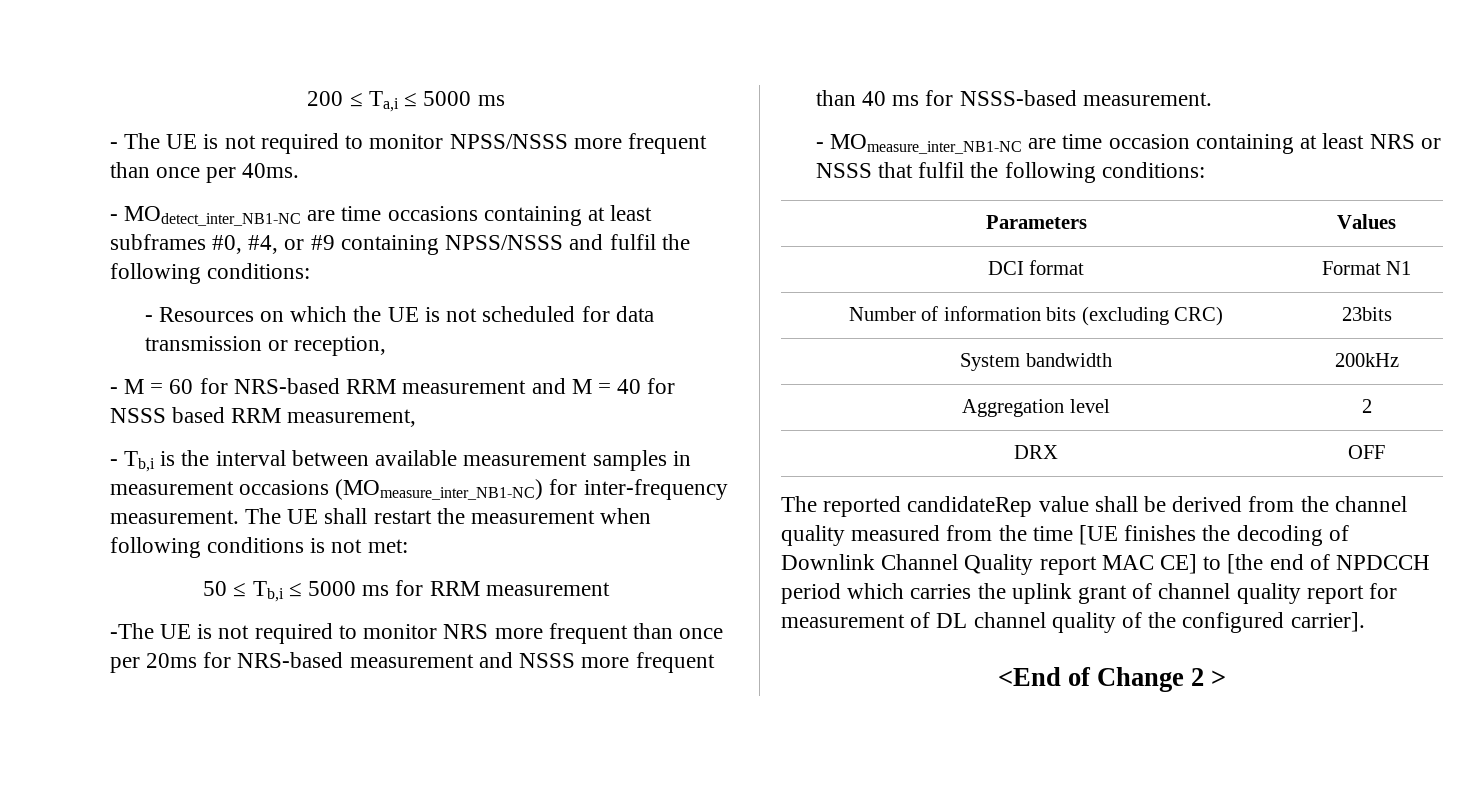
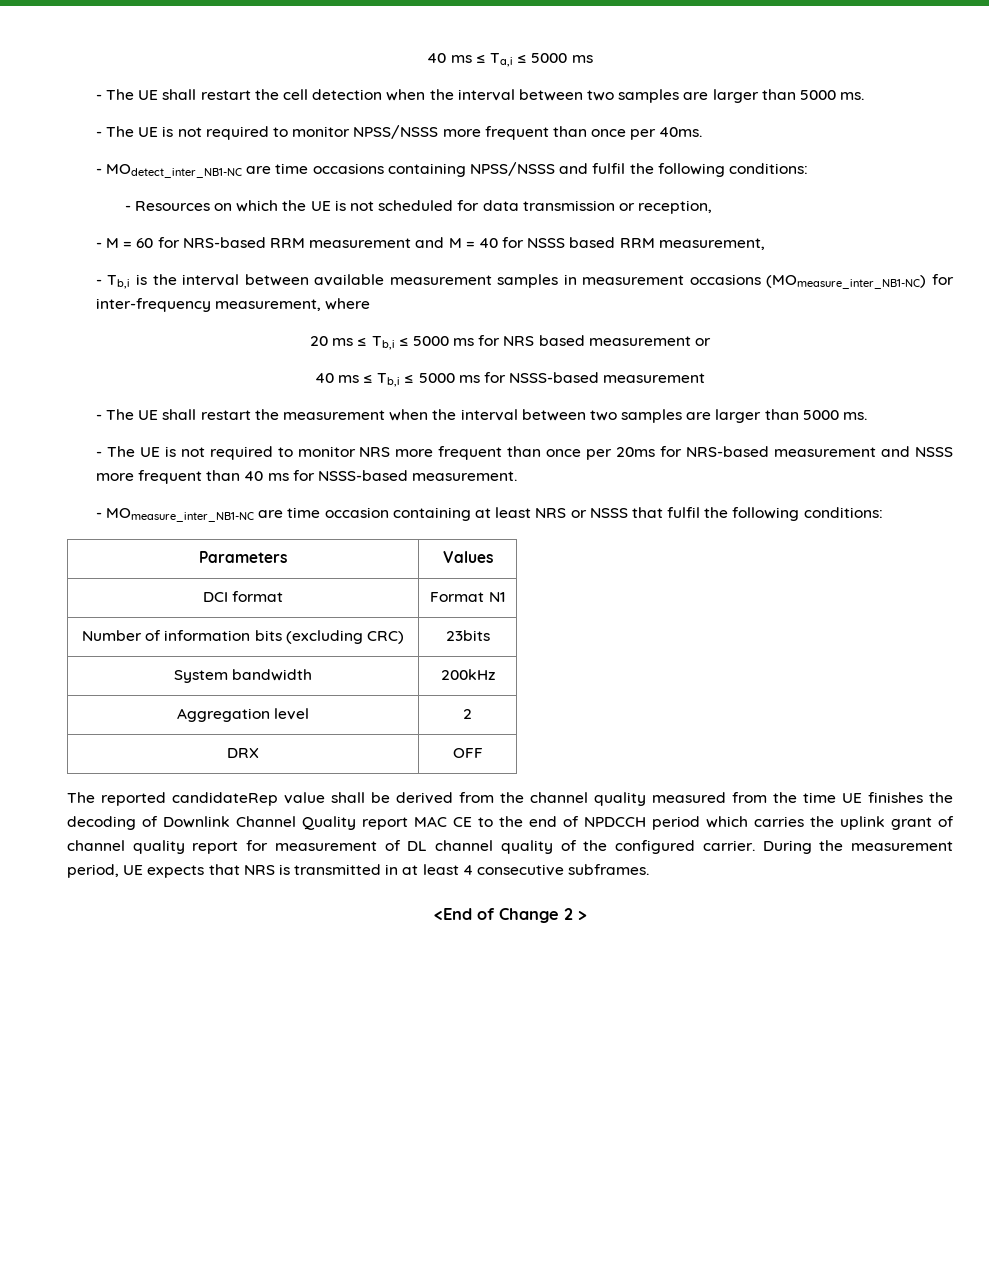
[307,91,344,106] 200 -> [427,53,472,63] 40 ms
(505, 100) none -> [95,89,865,103] // - The UE shall restart the cell detection when the interval between two samples are larger than 5000 ms.
[588,205,653,221] [109,234,439,255] at least subframes #0, #4, or #9 containing -> (466, 170) none
[109,510,239,524] measurement. -> [215,298,371,311] [309,335,712,350] [314,372,706,387] [95,414,102,420] measurement, where // 20 ms ≤ Tb,i ≤ 5000 ms for NRS based measurement or // 40 ms ≤ Tb,i ≤ 5000 ms for NSSS-based measurement // -
[109,537,408,558] [203,580,610,602] [109,623,154,639] following conditions is not met: // 50 ≤ Tb,i ≤ 5000 ms for RRM measurement // -The -> [432,409,867,423] [95,446,135,457] the interval between two samples are larger than 5000 ms. // - The
[1079,525,1119,545] [UE -> [842,793,862,803] UE
[1160,554,1264,574] CE] to [the -> [453,816,523,827] CE to the
[1290,612,1365,632] carrier]. -> [702,840,954,854] [67,864,650,878] carrier. During the measurement period, UE expects that NRS is transmitted in at least 4 consecutive subframes.

